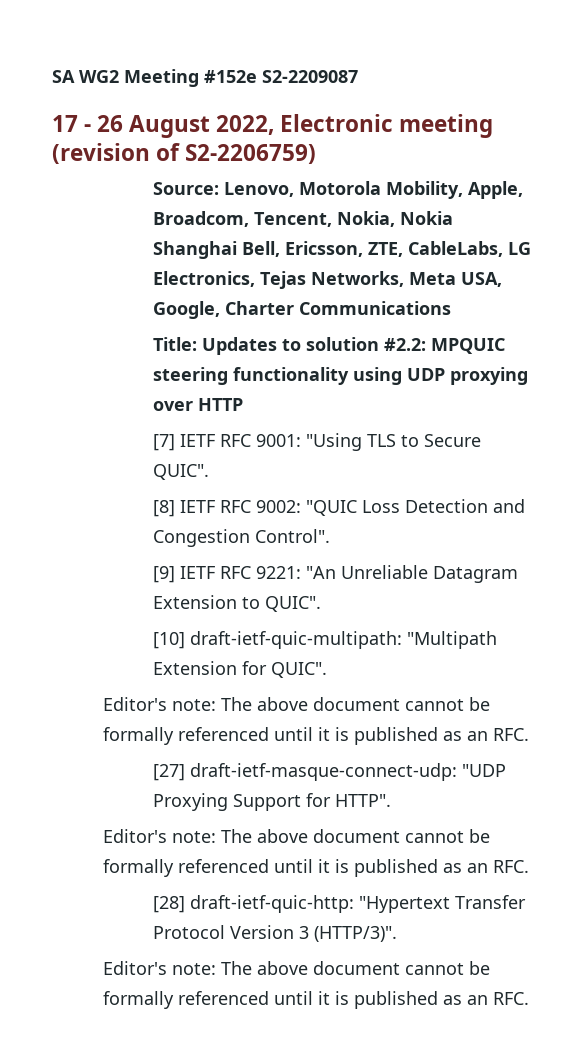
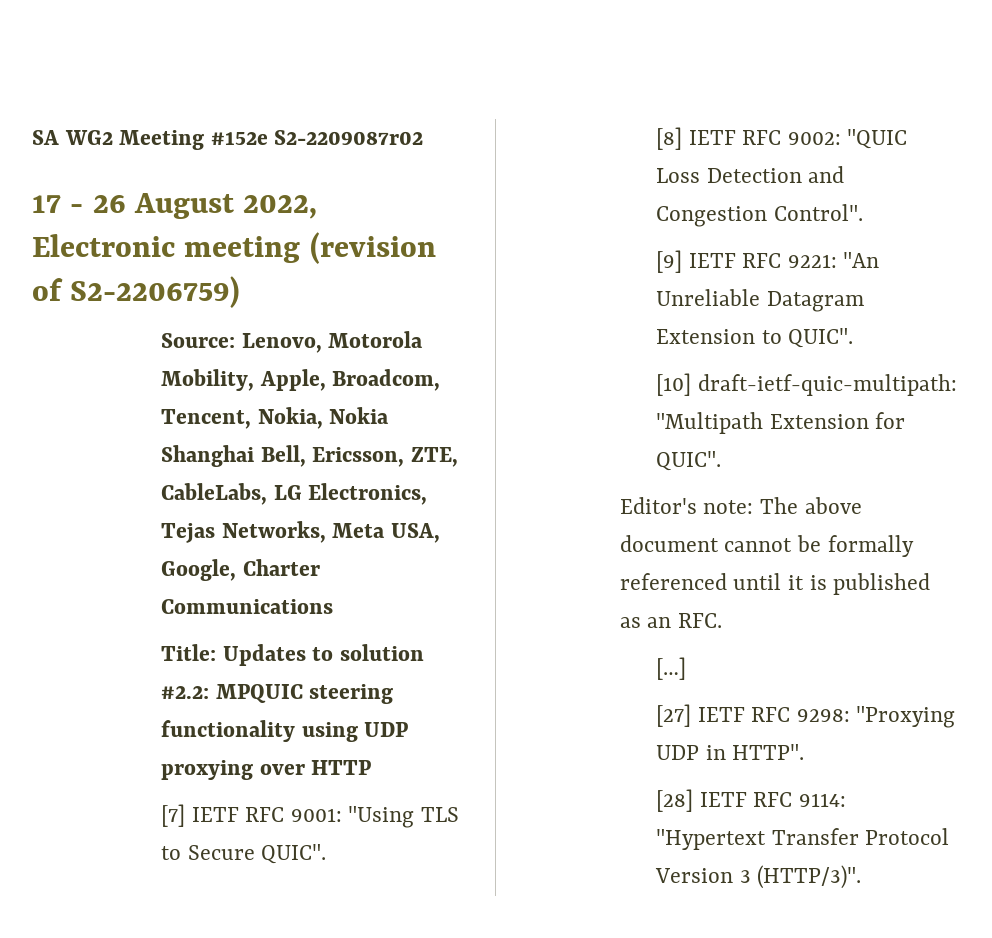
[262,70,358,83] S2-2209087 -> [274,130,424,145] S2-2209087r02
(529, 734) none -> [656,657,686,680] // […]
[190,763,507,781] [153,793,392,811] [102,829,490,843] [102,859,529,877] [153,895,355,913] draft-ietf-masque-connect-udp: "UDP Proxying Support for HTTP". // Editor's note: The above document cannot be formally referenced until it is published as an RFC. // [28] draft-ietf-quic-http: -> [697,706,956,728] [656,744,805,760] [656,789,846,812] IETF RFC 9298: "Proxying UDP in HTTP". // [28] IETF RFC 9114:
[102,961,490,975] [102,991,529,1009] // Editor's note: The above document cannot be formally referenced until it is published as an RFC. -> (862, 877) none

